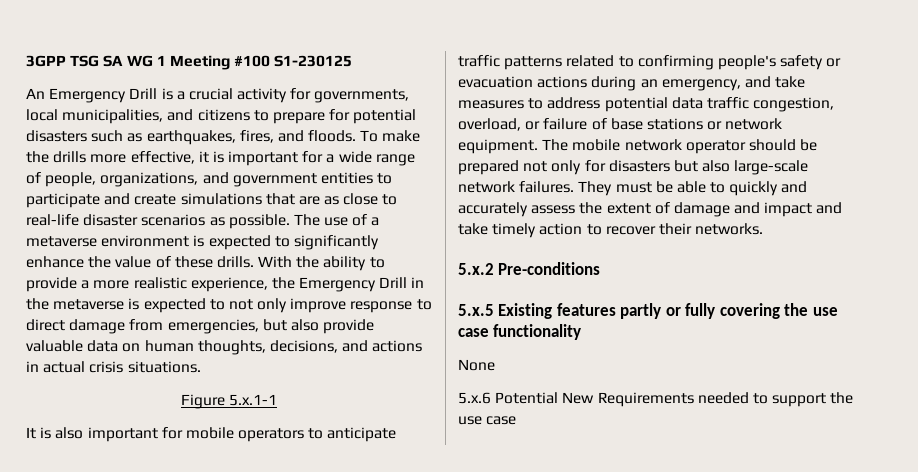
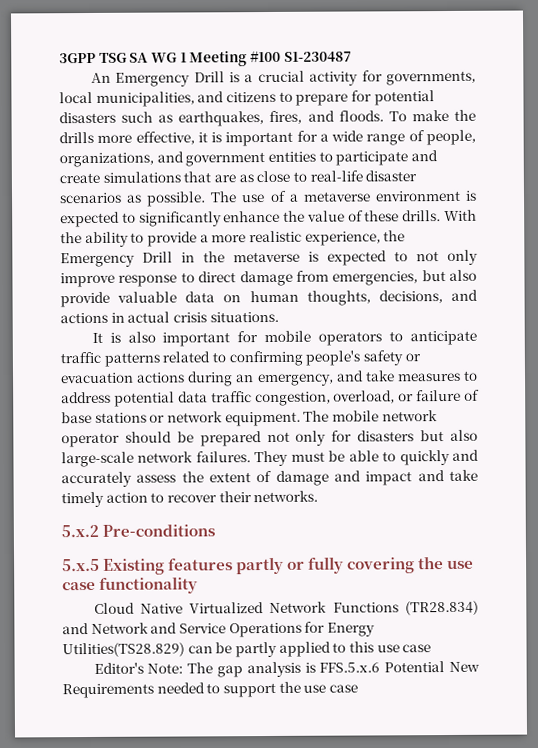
[274,55,353,67] S1-230125 -> [283,51,352,62] S1-230487
[180,394,278,409] // Figure 5.x.1-1 -> (279, 317) none
[458,359,495,371] [458,392,491,404] None // 5.x.6 -> [93,600,479,616] [62,621,375,638] [62,641,432,658] [93,661,381,678] Cloud Native Virtualized Network Functions (TR28.834) and Network and Service Operations for Energy Utilities(TS28.829) can be partly applied to this use case // Editor's Note: The gap analysis is FFS.5.x.6

